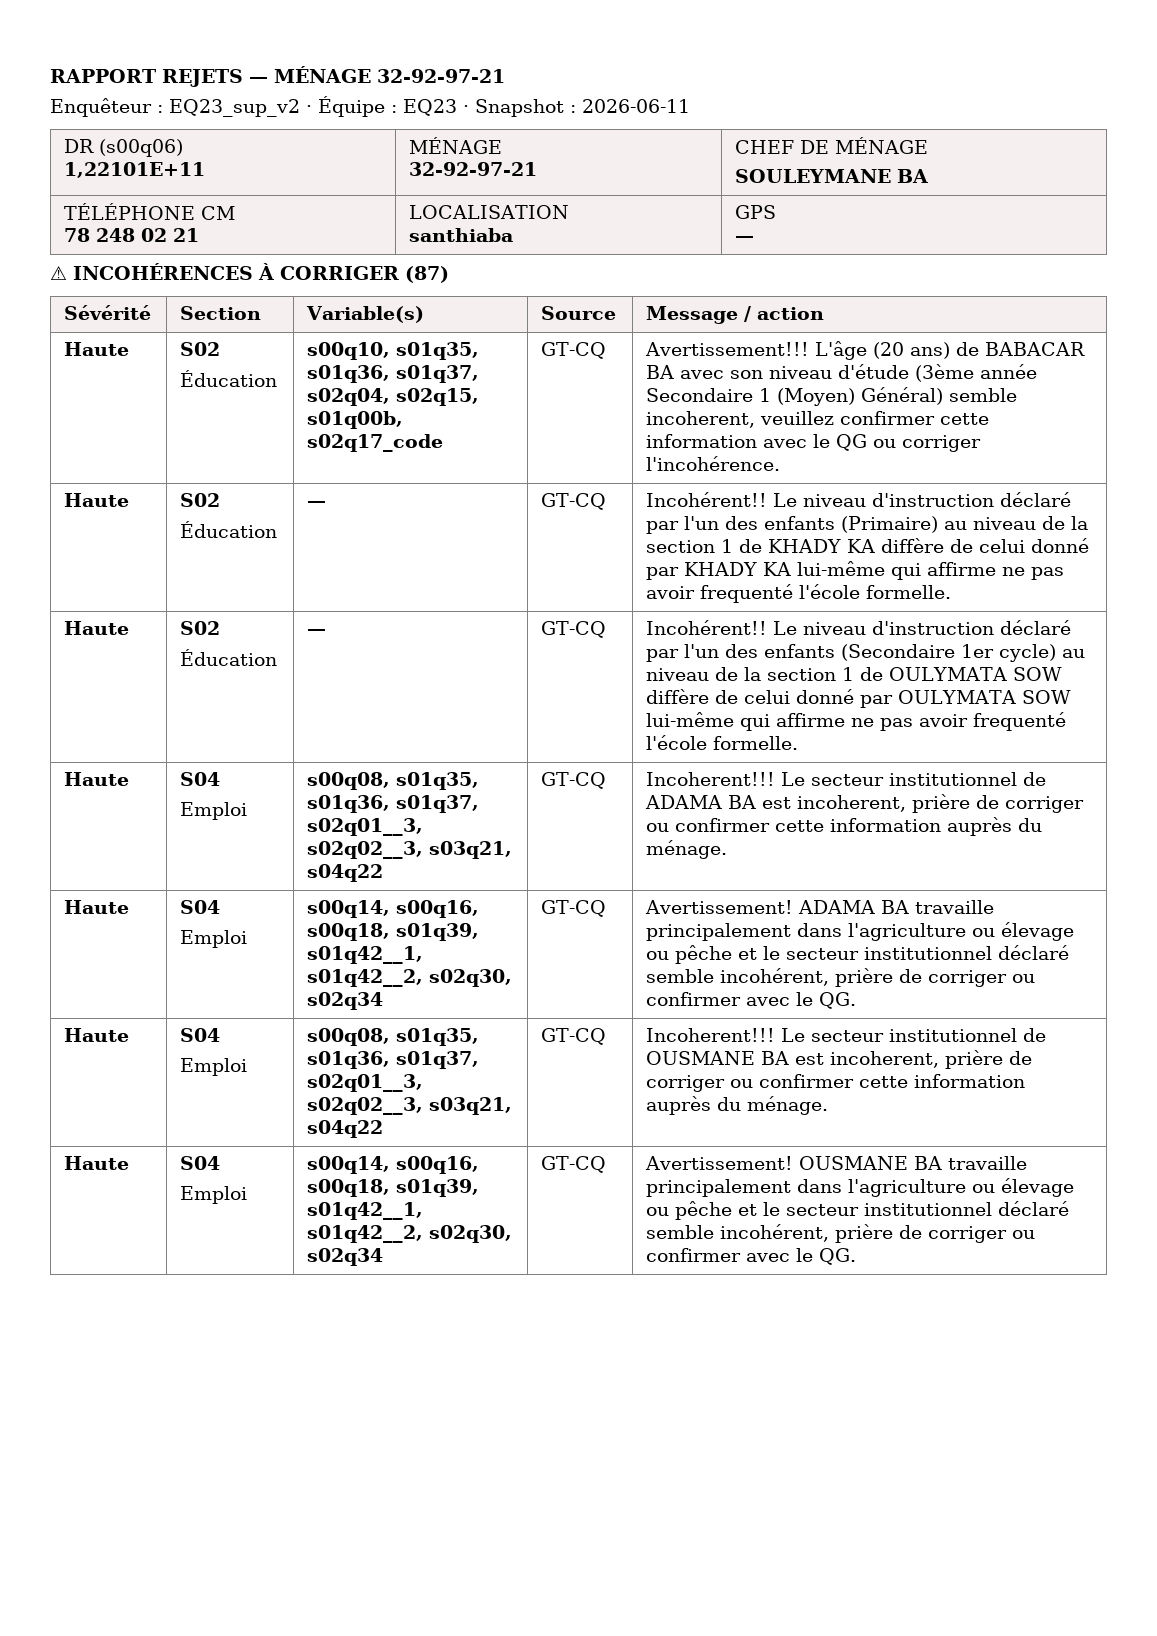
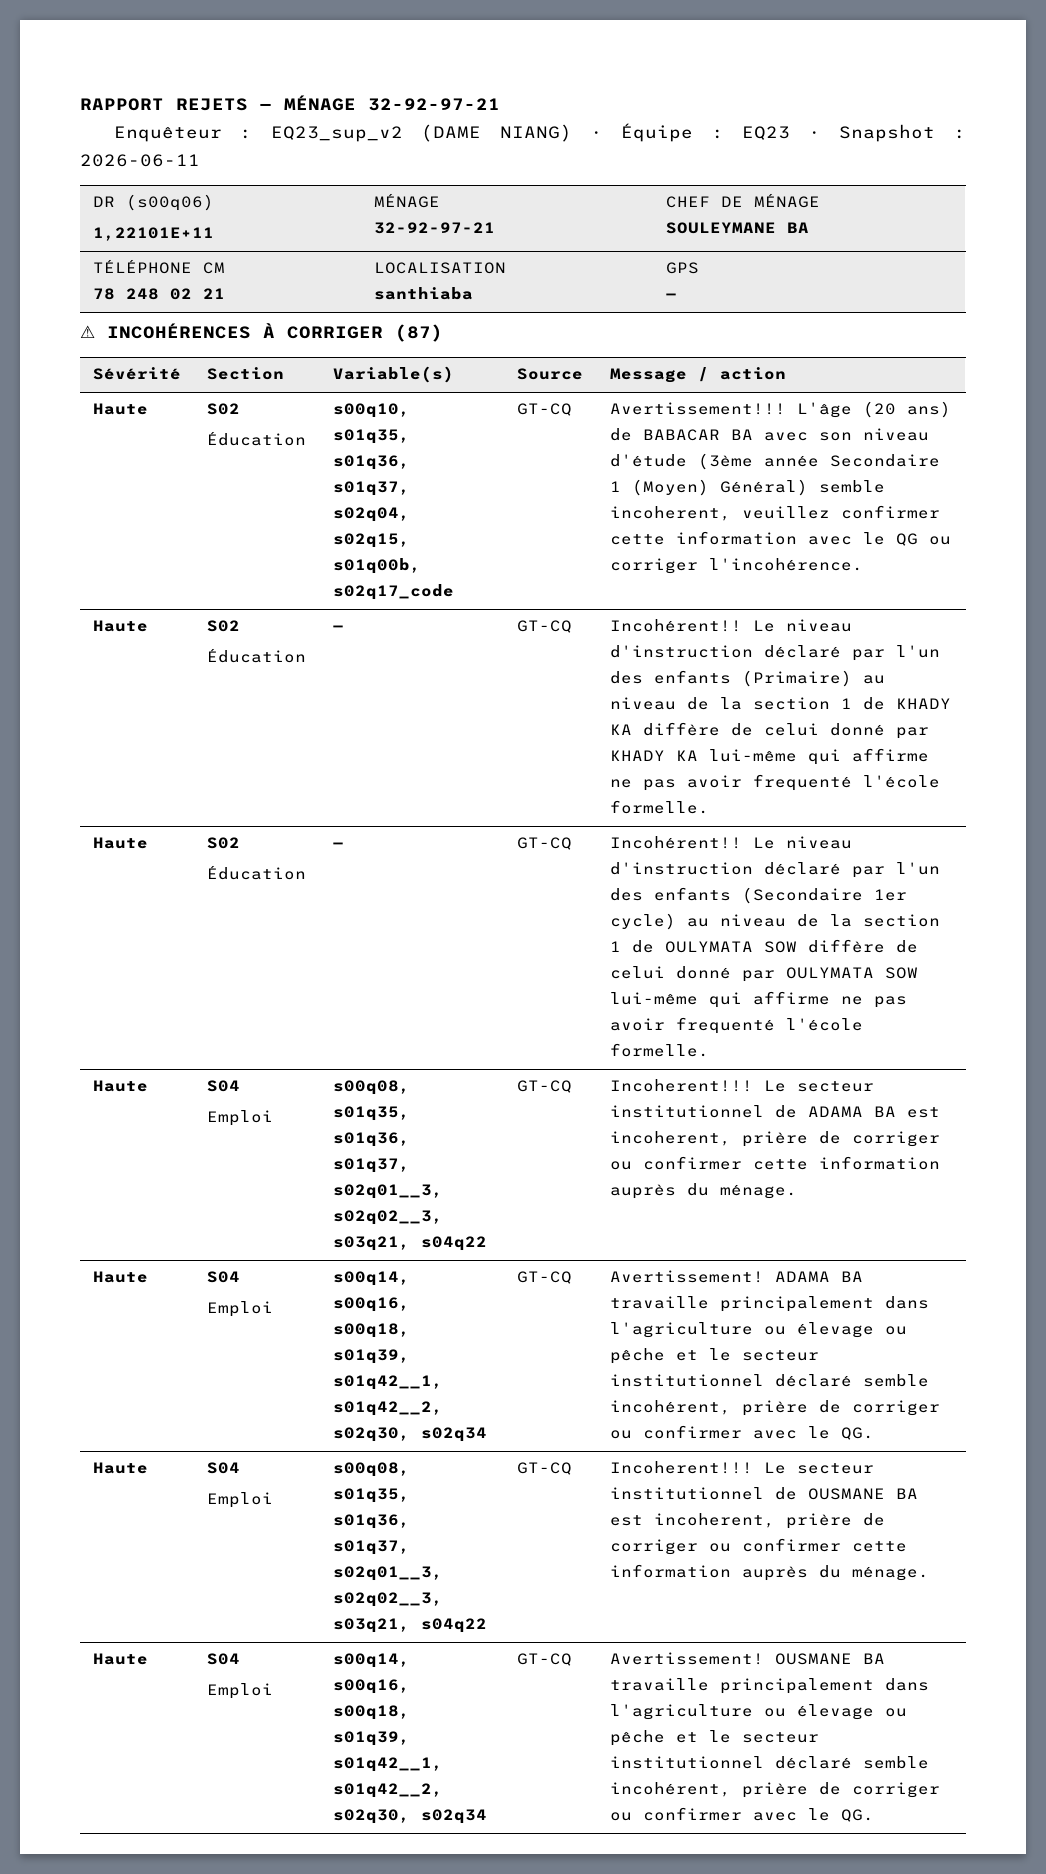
(300, 108) none -> [421,124,572,142] (DAME NIANG)

